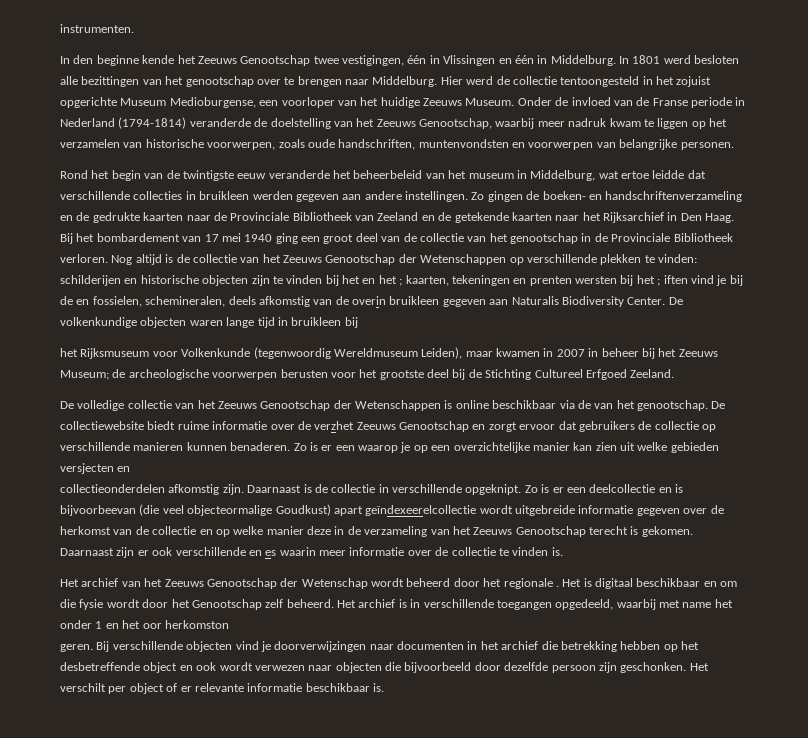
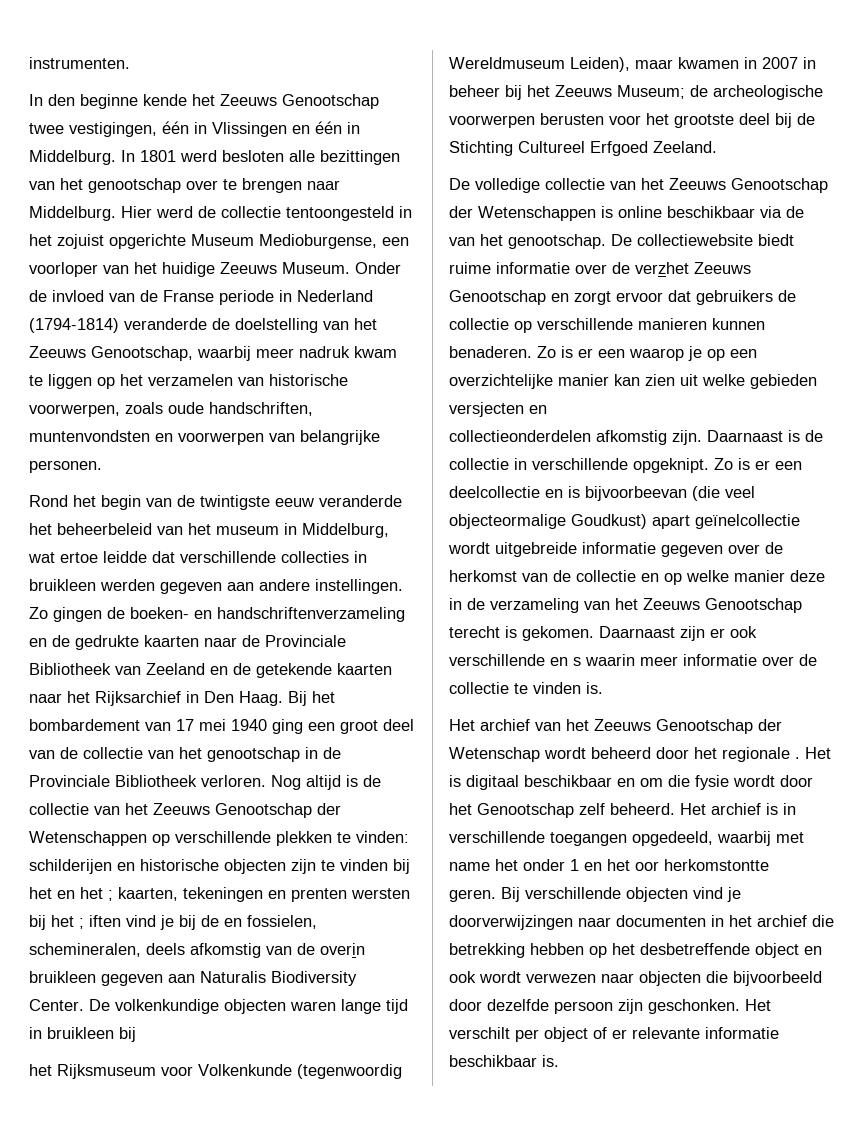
[365,505,477,516] geïndexeerelcollectie -> [695,514,800,529] geïnelcollectie
[265,550,277,556] es -> [573,657,581,666] s
[164,620,229,629] herkomston -> [664,859,769,871] herkomstontte

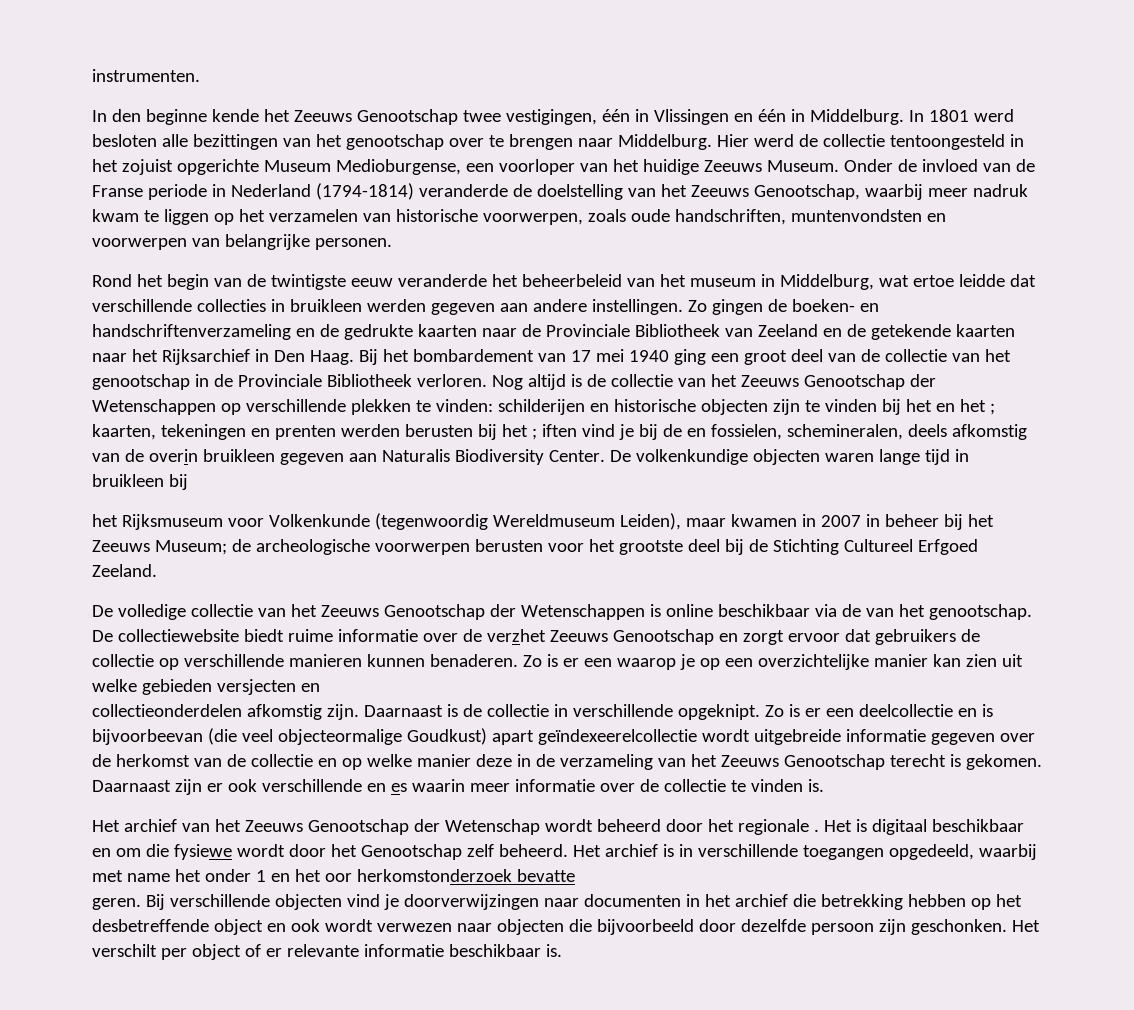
[351,888,410,899] wersten -> [340,424,473,437] werden berusten
[695,514,800,529] geïnelcollectie -> [537,729,697,745] geïndexeerelcollectie
[573,657,581,666] s -> [390,783,407,792] es
[695,775,729,790] fysie -> [173,844,232,860] fysiewe
[664,859,769,871] herkomstontte -> [356,869,575,882] herkomstonderzoek bevatte

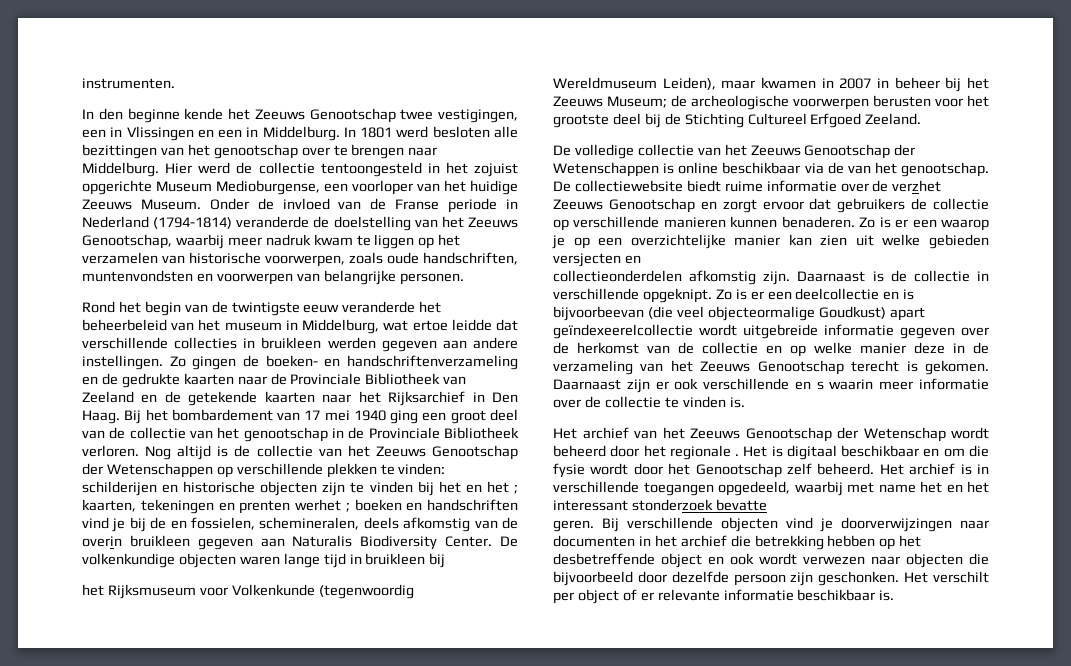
[601,109,630,122] één -> [82,129,106,138] een
[757,109,786,122] één -> [218,129,243,138] een
[340,424,577,440] werden berusten bij het ; iften -> [295,499,518,512] werhet ; boeken en handschriften
[390,783,407,792] es -> [816,381,824,390] s
[173,844,232,860] fysiewe -> [553,463,585,478] fysie
[204,869,512,882] onder 1 en het oor herkomstonderzoek -> [946,481,989,493] [553,499,713,511] en het interessant stonderzoek

